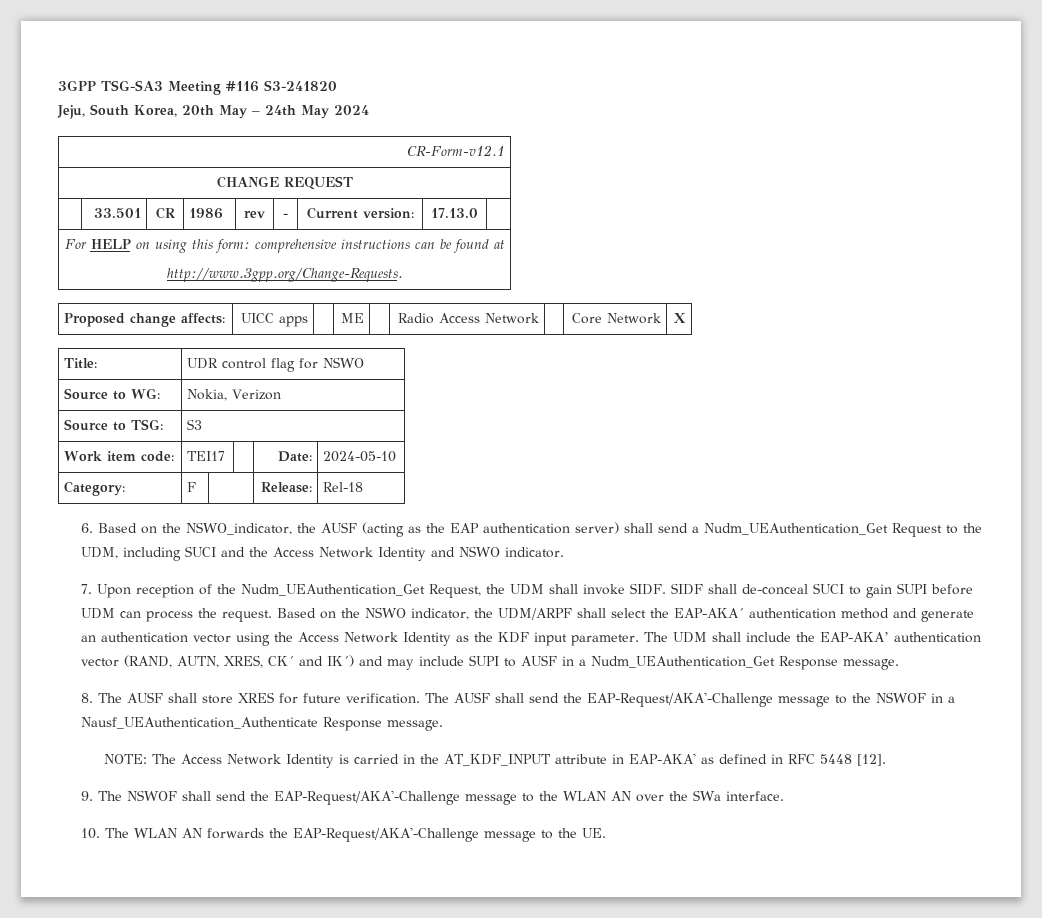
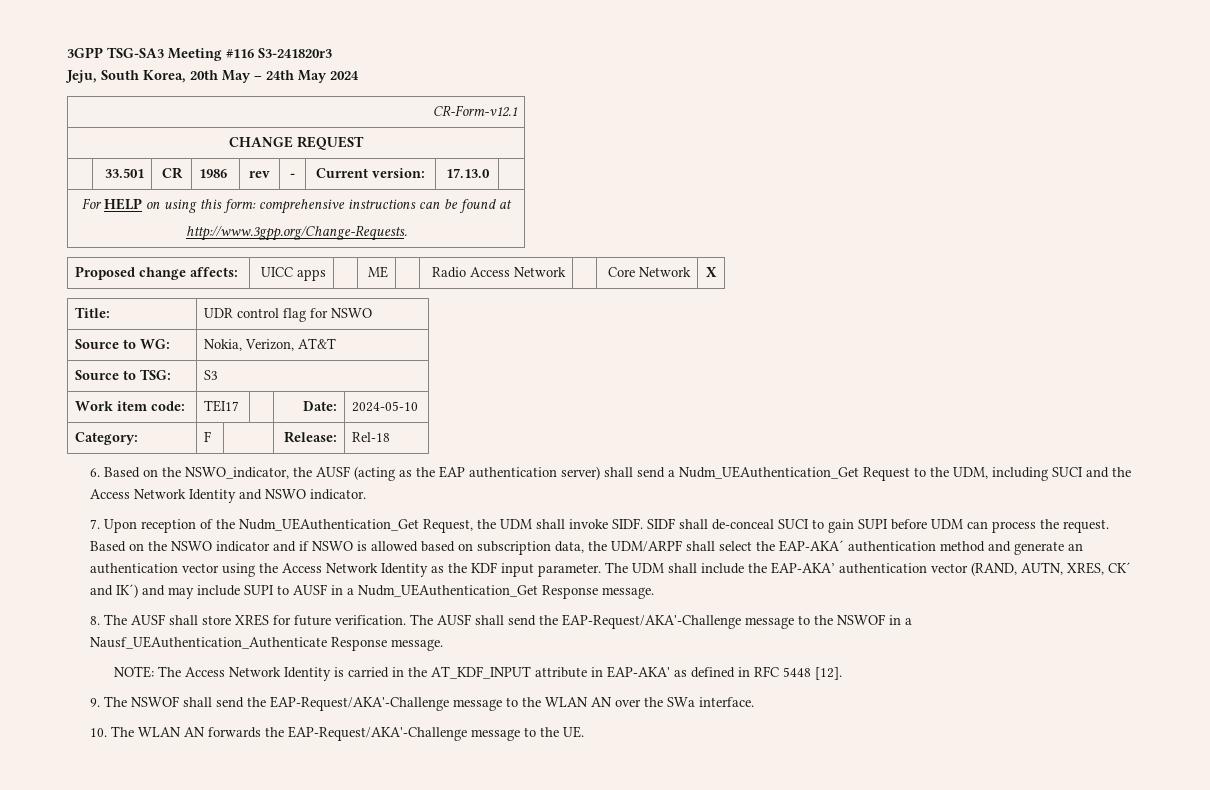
[264,80,337,91] S3-241820 -> [258,48,332,58] S3-241820r3
[232,389,282,400] Verizon -> [245,338,337,351] Verizon, AT&T
[411,608,470,620] indicator, -> [216,541,585,555] indicator and if NSWO is allowed based on subscription data,

